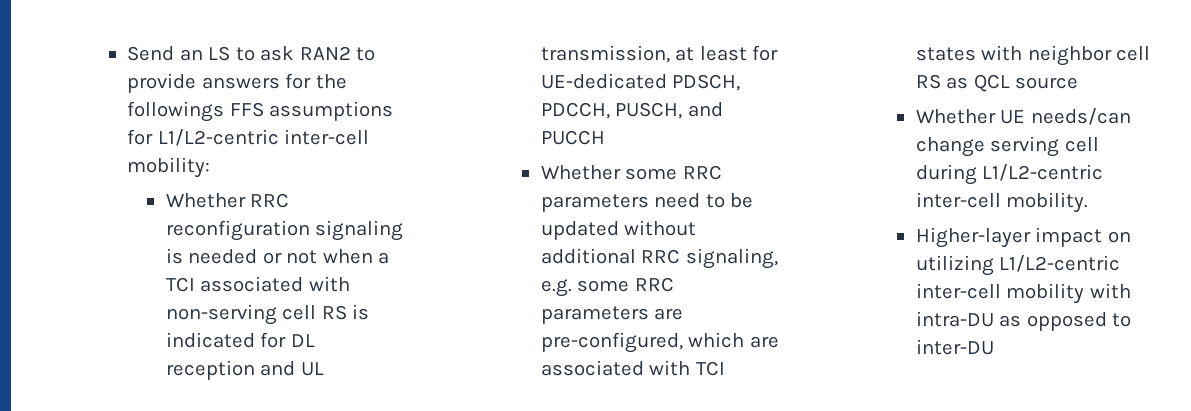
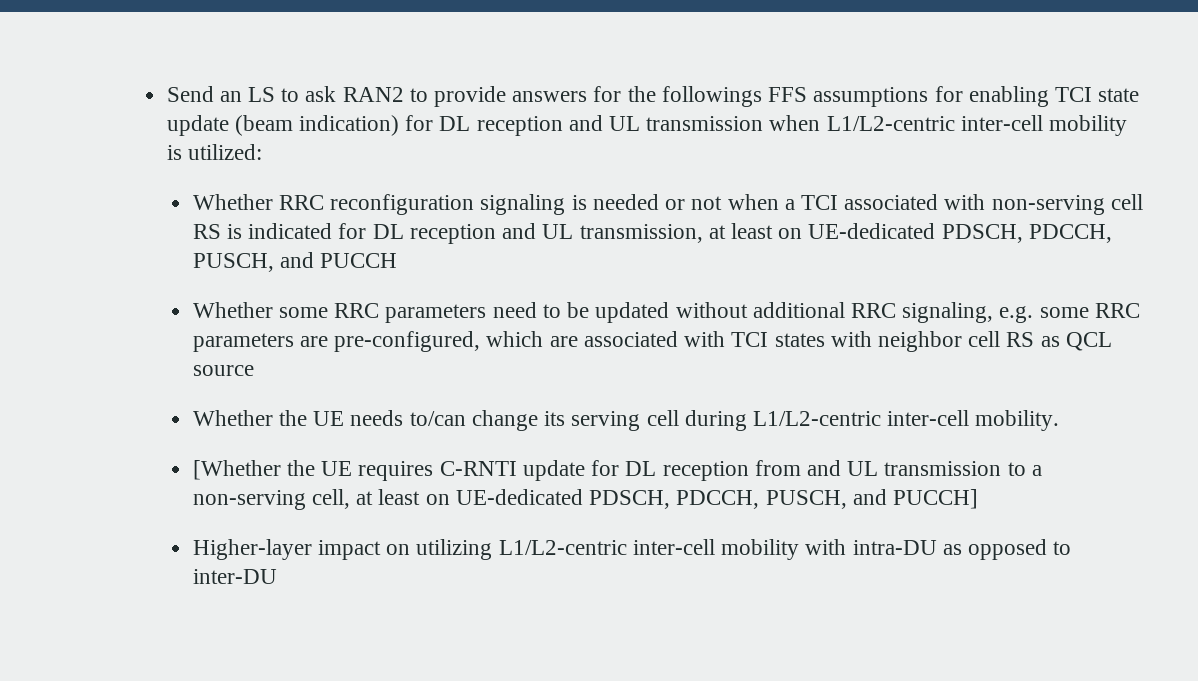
[157,129,370,146] [127,157,211,178] L1/L2-centric inter-cell mobility: -> [968,86,1140,107] [166,115,1128,136] [166,144,262,160] enabling TCI state update (beam indication) for DL reception and UL transmission when L1/L2-centric inter-cell mobility is utilized:
[752,45,779,61] for -> [778,228,803,239] on
[1000,108,1131,125] [915,137,985,157] UE needs/can change -> [279,410,566,431] the UE needs to/can change its
(1089, 202) none -> [192,460,1042,481] [192,489,978,510] // [Whether the UE requires C-RNTI update for DL reception from and UL transmission to a non-serving cell, at least on UE-dedicated PDSCH, PDCCH, PUSCH, and PUCCH]

